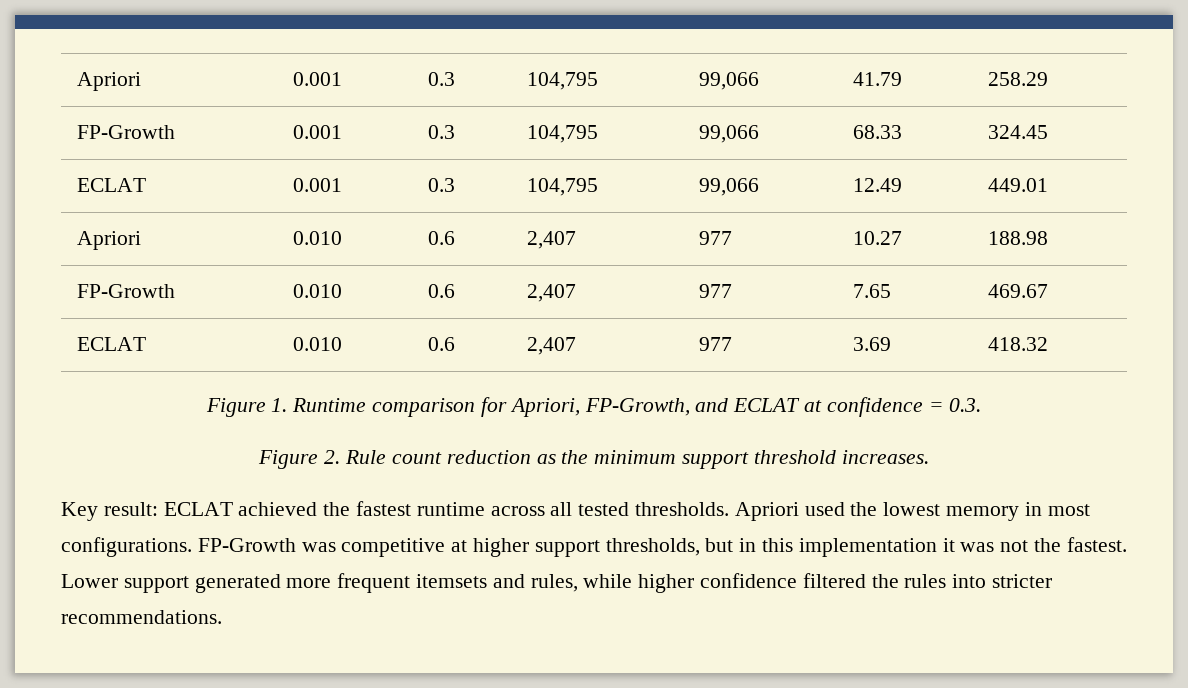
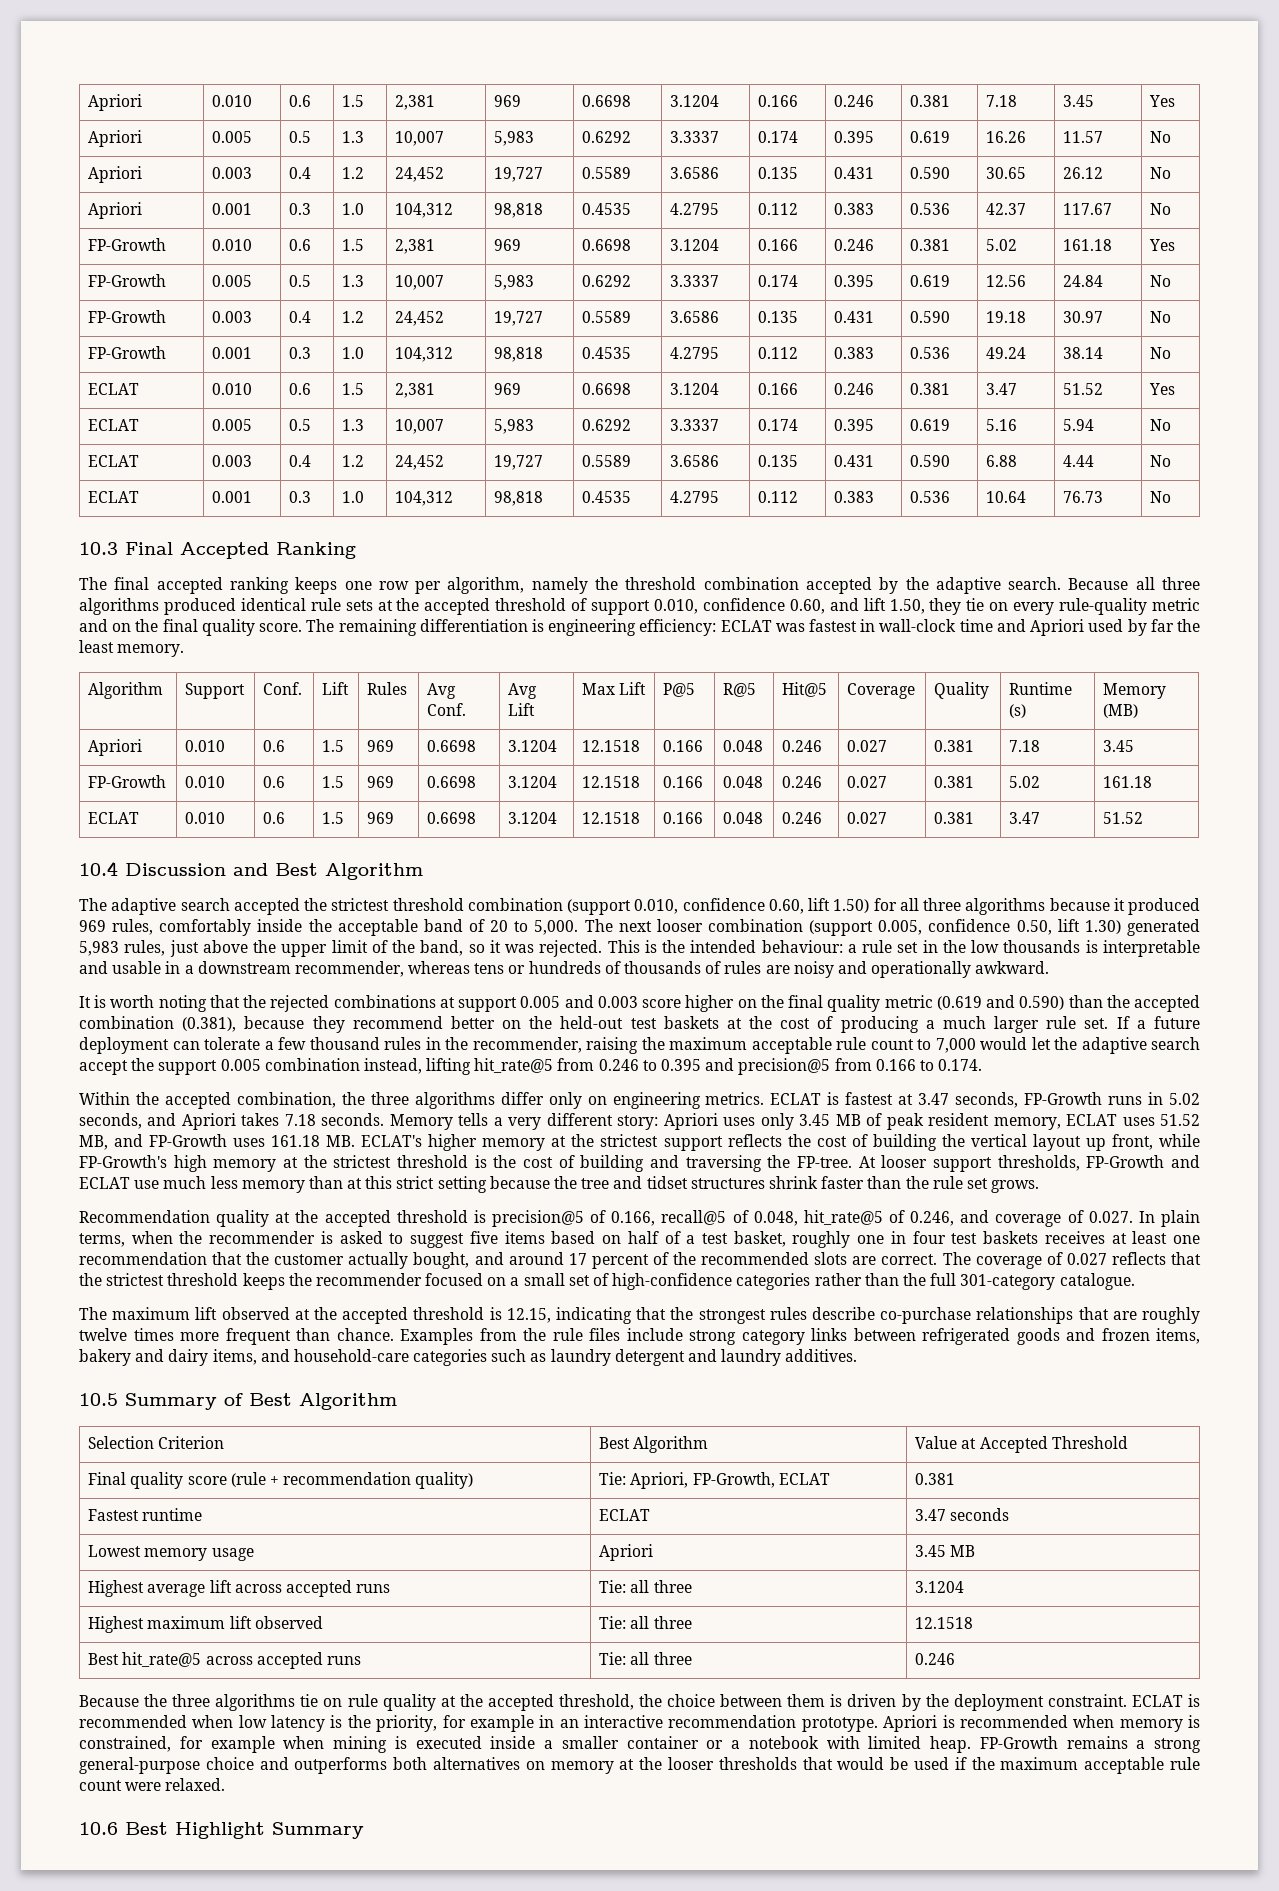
[76,72,141,91] [292,72,342,86] [427,72,455,86] [526,72,598,90] [698,72,759,90] [852,72,902,86] [987,72,1048,86] [76,125,175,139] [292,125,342,139] [427,125,455,139] [526,125,598,143] [698,125,759,143] [852,125,902,139] [987,125,1048,139] [76,178,146,192] [292,178,342,192] [427,178,455,192] [526,178,598,196] [698,178,759,196] [852,178,902,192] [987,178,1048,192] [76,231,141,250] [292,231,342,245] [427,231,455,245] [526,231,576,249] [698,231,732,245] [852,231,902,245] [987,231,1048,245] [76,284,175,298] [292,284,342,298] [427,284,455,298] [526,284,576,302] [698,284,732,298] [852,284,891,298] [987,284,1048,298] [76,337,146,351] [292,337,342,351] [427,337,455,351] [526,337,576,355] [698,337,732,351] [852,337,891,351] [987,337,1048,351] [205,397,982,417] [258,450,929,469] [61,501,1090,521] [61,537,1127,557] [61,573,1053,593] [61,610,222,624] Apriori | 0.001 | 0.3 | 104,795 | 99,066 | 41.79 | 258.29 // FP-Growth | 0.001 | 0.3 | 104,795 | 99,066 | 68.33 | 324.45 // ECLAT | 0.001 | 0.3 | 104,795 | 99,066 | 12.49 | 449.01 // Apriori | 0.010 | 0.6 | 2,407 | 977 | 10.27 | 188.98 // FP-Growth | 0.010 | 0.6 | 2,407 | 977 | 7.65 | 469.67 // ECLAT | 0.010 | 0.6 | 2,407 | 977 | 3.69 | 418.32 // Figure 1. Runtime comparison for Apriori, FP-Growth, and ECLAT at confidence = 0.3. // Figure 2. Rule count reduction as the minimum support threshold increases. // Key result: ECLAT achieved the fastest runtime across all tested thresholds. Apriori used the lowest memory in most configurations. FP-Growth was competitive at higher support thresholds, but in this implementation it was not the fastest. Lower support generated more frequent itemsets and rules, while higher confidence filtered the rules into stricter recommendations. -> [88,94,143,111] [212,95,253,107] [289,95,312,107] [342,95,365,107] [395,95,436,110] [494,95,522,107] [582,95,632,107] [670,95,720,107] [758,95,799,107] [834,95,875,107] [910,95,951,107] [986,95,1018,107] [1063,95,1095,107] [1149,95,1176,107] [88,130,143,147] [212,131,253,143] [289,131,312,143] [342,131,365,143] [395,131,445,146] [494,131,535,146] [582,131,632,143] [670,131,720,143] [758,131,799,143] [834,131,875,143] [910,131,951,143] [986,131,1027,143] [1063,131,1104,143] [1150,131,1172,143] [88,166,143,183] [212,167,253,179] [289,167,312,179] [342,167,365,179] [395,167,445,182] [494,167,544,182] [582,167,632,179] [670,167,720,179] [758,167,799,179] [834,167,875,179] [910,167,951,179] [986,167,1027,179] [1063,167,1104,179] [1150,167,1172,179] [88,202,143,219] [212,203,253,215] [289,203,312,215] [342,203,365,215] [395,203,454,218] [494,203,544,218] [582,203,632,215] [670,203,720,215] [758,203,799,215] [834,203,875,215] [910,203,951,215] [986,203,1027,215] [1063,203,1113,215] [1150,203,1172,215] [88,238,167,251] [212,239,253,251] [289,239,312,251] [342,239,365,251] [395,239,436,254] [494,239,522,251] [582,239,632,251] [670,239,720,251] [758,239,799,251] [834,239,875,251] [910,239,951,251] [986,239,1018,251] [1063,239,1113,251] [1149,239,1176,251] [88,274,167,287] [212,275,253,287] [289,275,312,287] [342,275,365,287] [395,275,445,290] [494,275,535,290] [582,275,632,287] [670,275,720,287] [758,275,799,287] [834,275,875,287] [910,275,951,287] [986,275,1027,287] [1063,275,1104,287] [1150,275,1172,287] [88,310,167,323] [212,311,253,323] [289,311,312,323] [342,311,365,323] [395,311,445,326] [494,311,544,326] [582,311,632,323] [670,311,720,323] [758,311,799,323] [834,311,875,323] [910,311,951,323] [986,311,1027,323] [1063,311,1104,323] [1150,311,1172,323] [88,346,167,359] [212,347,253,359] [289,347,312,359] [342,347,365,359] [395,347,454,362] [494,347,544,362] [582,347,632,359] [670,347,720,359] [758,347,799,359] [834,347,875,359] [910,347,951,359] [986,347,1027,359] [1063,347,1104,359] [1150,347,1172,359] [88,383,140,395] [212,383,253,395] [289,383,312,395] [342,383,365,395] [395,383,436,398] [494,383,522,395] [582,383,632,395] [670,383,720,395] [758,383,799,395] [834,383,875,395] [910,383,951,395] [986,383,1018,395] [1063,383,1104,395] [1149,383,1176,395] [88,419,140,431] [212,419,253,431] [289,419,312,431] [342,419,365,431] [395,419,445,434] [494,419,535,434] [582,419,632,431] [670,419,720,431] [758,419,799,431] [834,419,875,431] [910,419,951,431] [986,419,1018,431] [1063,419,1095,431] [1150,419,1172,431] [88,455,140,467] [212,455,253,467] [289,455,312,467] [342,455,365,467] [395,455,445,470] [494,455,544,470] [582,455,632,467] [670,455,720,467] [758,455,799,467] [834,455,875,467] [910,455,951,467] [986,455,1018,467] [1063,455,1095,467] [1150,455,1172,467] [88,491,140,503] [212,491,253,503] [289,491,312,503] [342,491,365,503] [395,491,454,506] [494,491,544,506] [582,491,632,503] [670,491,720,503] [758,491,799,503] [834,491,875,503] [910,491,951,503] [986,491,1027,503] [1063,491,1104,503] [1150,491,1172,503] [79,542,356,559] [79,577,1200,594] [79,598,1200,615] [79,619,1201,636] [79,640,185,657] [88,682,164,699] [185,683,246,699] [263,682,303,695] [322,682,350,695] [367,682,408,695] [427,683,457,699] [427,703,467,716] [508,683,538,699] [508,703,536,716] [582,682,647,695] [663,683,696,697] [723,683,757,697] [782,682,828,697] [847,683,916,699] [934,682,990,699] [1009,682,1073,695] [1009,704,1027,718] [1103,683,1167,699] [1103,704,1139,718] [88,739,143,756] [185,740,226,752] [263,740,286,752] [322,740,345,752] [367,740,395,752] [427,740,477,752] [508,740,558,752] [582,740,641,752] [663,740,704,752] [723,740,764,752] [782,740,823,752] [847,740,888,752] [934,740,975,752] [1009,740,1041,752] [1103,740,1135,752] [88,775,167,788] [185,776,226,788] [263,776,286,788] [322,776,345,788] [367,776,395,788] [427,776,477,788] [508,776,558,788] [582,776,641,788] [663,776,704,788] [723,776,764,788] [782,776,823,788] [847,776,888,788] [934,776,975,788] [1009,776,1041,788] [1103,776,1153,788] [88,812,140,824] [185,812,226,824] [263,812,286,824] [322,812,345,824] [367,812,395,824] [427,812,477,824] [508,812,558,824] [582,812,641,824] [663,812,704,824] [723,812,764,824] [782,812,823,824] [847,812,888,824] [934,812,975,824] [1009,812,1041,824] [1103,812,1144,824] [79,861,423,880] [79,898,1200,915] [79,919,1200,936] [79,940,1200,957] [79,961,1050,978] [79,995,1201,1012] [79,1016,1200,1033] [79,1037,1200,1054] [79,1058,983,1075] [79,1092,1201,1109] [79,1113,1201,1130] [79,1134,1200,1151] [79,1155,1200,1172] [79,1176,1040,1193] [79,1210,1200,1227] [79,1231,1201,1248] [79,1252,1201,1269] [79,1273,1135,1290] [79,1307,1201,1324] [79,1328,1200,1345] [79,1349,858,1366] [79,1393,397,1410] [88,1436,225,1449] [599,1436,709,1453] [915,1436,1128,1453] [88,1472,474,1489] [599,1472,830,1489] [915,1473,956,1485] [88,1508,203,1521] [599,1509,651,1521] [915,1508,1010,1521] [88,1545,254,1561] [599,1544,654,1561] [915,1545,976,1557] [88,1580,391,1597] [599,1580,692,1593] [915,1581,965,1593] [88,1616,323,1633] [599,1616,692,1629] [915,1617,974,1629] [88,1652,361,1669] [599,1652,692,1665] [915,1653,956,1665] [79,1694,1200,1711] [79,1715,1200,1732] [79,1736,1201,1753] [79,1757,1200,1774] [79,1778,226,1791] [79,1822,364,1839] Apriori | 0.010 | 0.6 | 1.5 | 2,381 | 969 | 0.6698 | 3.1204 | 0.166 | 0.246 | 0.381 | 7.18 | 3.45 | Yes // Apriori | 0.005 | 0.5 | 1.3 | 10,007 | 5,983 | 0.6292 | 3.3337 | 0.174 | 0.395 | 0.619 | 16.26 | 11.57 | No // Apriori | 0.003 | 0.4 | 1.2 | 24,452 | 19,727 | 0.5589 | 3.6586 | 0.135 | 0.431 | 0.590 | 30.65 | 26.12 | No // Apriori | 0.001 | 0.3 | 1.0 | 104,312 | 98,818 | 0.4535 | 4.2795 | 0.112 | 0.383 | 0.536 | 42.37 | 117.67 | No // FP-Growth | 0.010 | 0.6 | 1.5 | 2,381 | 969 | 0.6698 | 3.1204 | 0.166 | 0.246 | 0.381 | 5.02 | 161.18 | Yes // FP-Growth | 0.005 | 0.5 | 1.3 | 10,007 | 5,983 | 0.6292 | 3.3337 | 0.174 | 0.395 | 0.619 | 12.56 | 24.84 | No // FP-Growth | 0.003 | 0.4 | 1.2 | 24,452 | 19,727 | 0.5589 | 3.6586 | 0.135 | 0.431 | 0.590 | 19.18 | 30.97 | No // FP-Growth | 0.001 | 0.3 | 1.0 | 104,312 | 98,818 | 0.4535 | 4.2795 | 0.112 | 0.383 | 0.536 | 49.24 | 38.14 | No // ECLAT | 0.010 | 0.6 | 1.5 | 2,381 | 969 | 0.6698 | 3.1204 | 0.166 | 0.246 | 0.381 | 3.47 | 51.52 | Yes // ECLAT | 0.005 | 0.5 | 1.3 | 10,007 | 5,983 | 0.6292 | 3.3337 | 0.174 | 0.395 | 0.619 | 5.16 | 5.94 | No // ECLAT | 0.003 | 0.4 | 1.2 | 24,452 | 19,727 | 0.5589 | 3.6586 | 0.135 | 0.431 | 0.590 | 6.88 | 4.44 | No // ECLAT | 0.001 | 0.3 | 1.0 | 104,312 | 98,818 | 0.4535 | 4.2795 | 0.112 | 0.383 | 0.536 | 10.64 | 76.73 | No // 10.3 Final Accepted Ranking // The final accepted ranking keeps one row per algorithm, namely the threshold combination accepted by the adaptive search. Because all three algorithms produced identical rule sets at the accepted threshold of support 0.010, confidence 0.60, and lift 1.50, they tie on every rule-quality metric and on the final quality score. The remaining differentiation is engineering efficiency: ECLAT was fastest in wall-clock time and Apriori used by far the least memory. // Algorithm | Support | Conf. | Lift | Rules | Avg Conf. | Avg Lift | Max Lift | P@5 | R@5 | Hit@5 | Coverage | Quality | Runtime (s) | Memory (MB) // Apriori | 0.010 | 0.6 | 1.5 | 969 | 0.6698 | 3.1204 | 12.1518 | 0.166 | 0.048 | 0.246 | 0.027 | 0.381 | 7.18 | 3.45 // FP-Growth | 0.010 | 0.6 | 1.5 | 969 | 0.6698 | 3.1204 | 12.1518 | 0.166 | 0.048 | 0.246 | 0.027 | 0.381 | 5.02 | 161.18 // ECLAT | 0.010 | 0.6 | 1.5 | 969 | 0.6698 | 3.1204 | 12.1518 | 0.166 | 0.048 | 0.246 | 0.027 | 0.381 | 3.47 | 51.52 // 10.4 Discussion and Best Algorithm // The adaptive search accepted the strictest threshold combination (support 0.010, confidence 0.60, lift 1.50) for all three algorithms because it produced 969 rules, comfortably inside the acceptable band of 20 to 5,000. The next looser combination (support 0.005, confidence 0.50, lift 1.30) generated 5,983 rules, just above the upper limit of the band, so it was rejected. This is the intended behaviour: a rule set in the low thousands is interpretable and usable in a downstream recommender, whereas tens or hundreds of thousands of rules are noisy and operationally awkward. // It is worth noting that the rejected combinations at support 0.005 and 0.003 score higher on the final quality metric (0.619 and 0.590) than the accepted combination (0.381), because they recommend better on the held-out test baskets at the cost of producing a much larger rule set. If a future deployment can tolerate a few thousand rules in the recommender, raising the maximum acceptable rule count to 7,000 would let the adaptive search accept the support 0.005 combination instead, lifting hit_rate@5 from 0.246 to 0.395 and precision@5 from 0.166 to 0.174. // Within the accepted combination, the three algorithms differ only on engineering metrics. ECLAT is fastest at 3.47 seconds, FP-Growth runs in 5.02 seconds, and Apriori takes 7.18 seconds. Memory tells a very different story: Apriori uses only 3.45 MB of peak resident memory, ECLAT uses 51.52 MB, and FP-Growth uses 161.18 MB. ECLAT's higher memory at the strictest support reflects the cost of building the vertical layout up front, while FP-Growth's high memory at the strictest threshold is the cost of building and traversing the FP-tree. At looser support thresholds, FP-Growth and ECLAT use much less memory than at this strict setting because the tree and tidset structures shrink faster than the rule set grows. // Recommendation quality at the accepted threshold is precision@5 of 0.166, recall@5 of 0.048, hit_rate@5 of 0.246, and coverage of 0.027. In plain terms, when the recommender is asked to suggest five items based on half of a test basket, roughly one in four test baskets receives at least one recommendation that the customer actually bought, and around 17 percent of the recommended slots are correct. The coverage of 0.027 reflects that the strictest threshold keeps the recommender focused on a small set of high-confidence categories rather than the full 301-category catalogue. // The maximum lift observed at the accepted threshold is 12.15, indicating that the strongest rules describe co-purchase relationships that are roughly twelve times more frequent than chance. Examples from the rule files include strong category links between refrigerated goods and frozen items, bakery and dairy items, and household-care categories such as laundry detergent and laundry additives. // 10.5 Summary of Best Algorithm // Selection Criterion | Best Algorithm | Value at Accepted Threshold // Final quality score (rule + recommendation quality) | Tie: Apriori, FP-Growth, ECLAT | 0.381 // Fastest runtime | ECLAT | 3.47 seconds // Lowest memory usage | Apriori | 3.45 MB // Highest average lift across accepted runs | Tie: all three | 3.1204 // Highest maximum lift observed | Tie: all three | 12.1518 // Best hit_rate@5 across accepted runs | Tie: all three | 0.246 // Because the three algorithms tie on rule quality at the accepted threshold, the choice between them is driven by the deployment constraint. ECLAT is recommended when low latency is the priority, for example in an interactive recommendation prototype. Apriori is recommended when memory is constrained, for example when mining is executed inside a smaller container or a notebook with limited heap. FP-Growth remains a strong general-purpose choice and outperforms both alternatives on memory at the looser thresholds that would be used if the maximum acceptable rule count were relaxed. // 10.6 Best Highlight Summary

